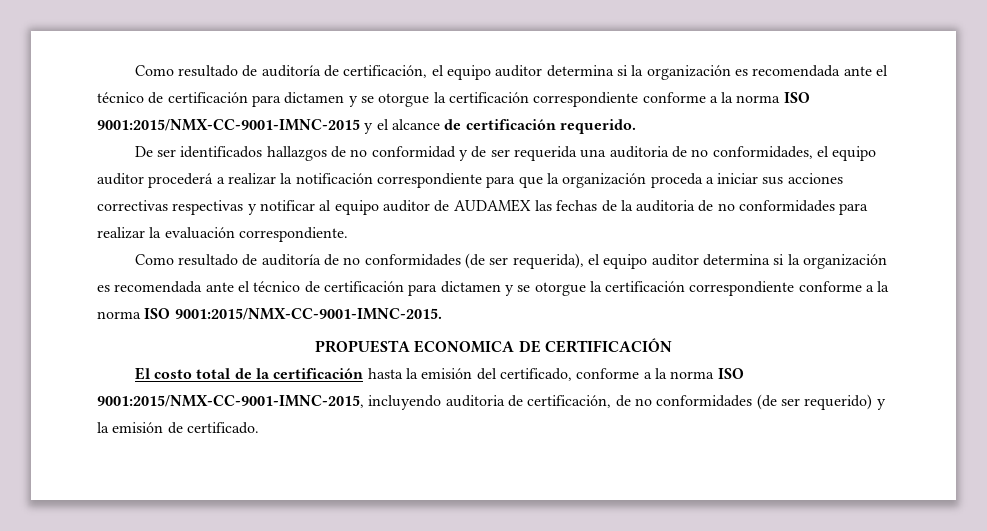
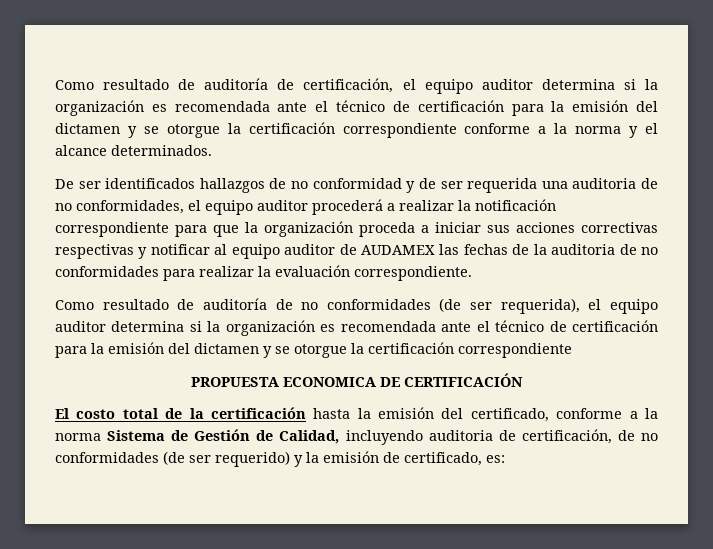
(281, 101) none -> [551,100,658,112] la emisión del
[783,92,810,103] [97,119,360,131] ISO 9001:2015/NMX-CC-9001-IMNC-2015 -> (622, 130) none
[444,119,636,134] de certificación requerido. -> [111,145,212,156] determinados.
[440,281,890,296] [97,308,442,320] dictamen y se otorgue la certificación correspondiente conforme a la norma ISO 9001:2015/NMX-CC-9001-IMNC-2015. -> [91,342,572,358] la emisión del dictamen y se otorgue la certificación correspondiente
[717,368,744,379] [97,395,364,408] ISO 9001:2015/NMX-CC-9001-IMNC-2015, -> [107,429,340,444] Sistema de Gestión de Calidad,
[186,422,259,434] certificado. -> [404,452,505,466] certificado, es:

